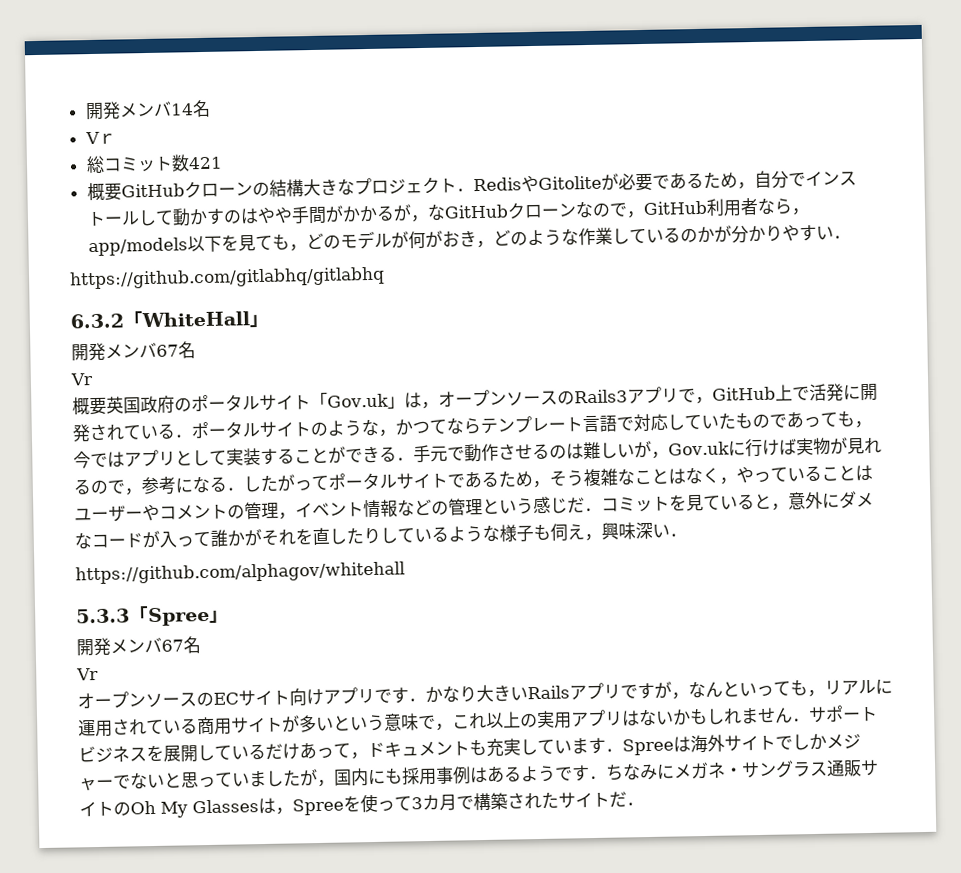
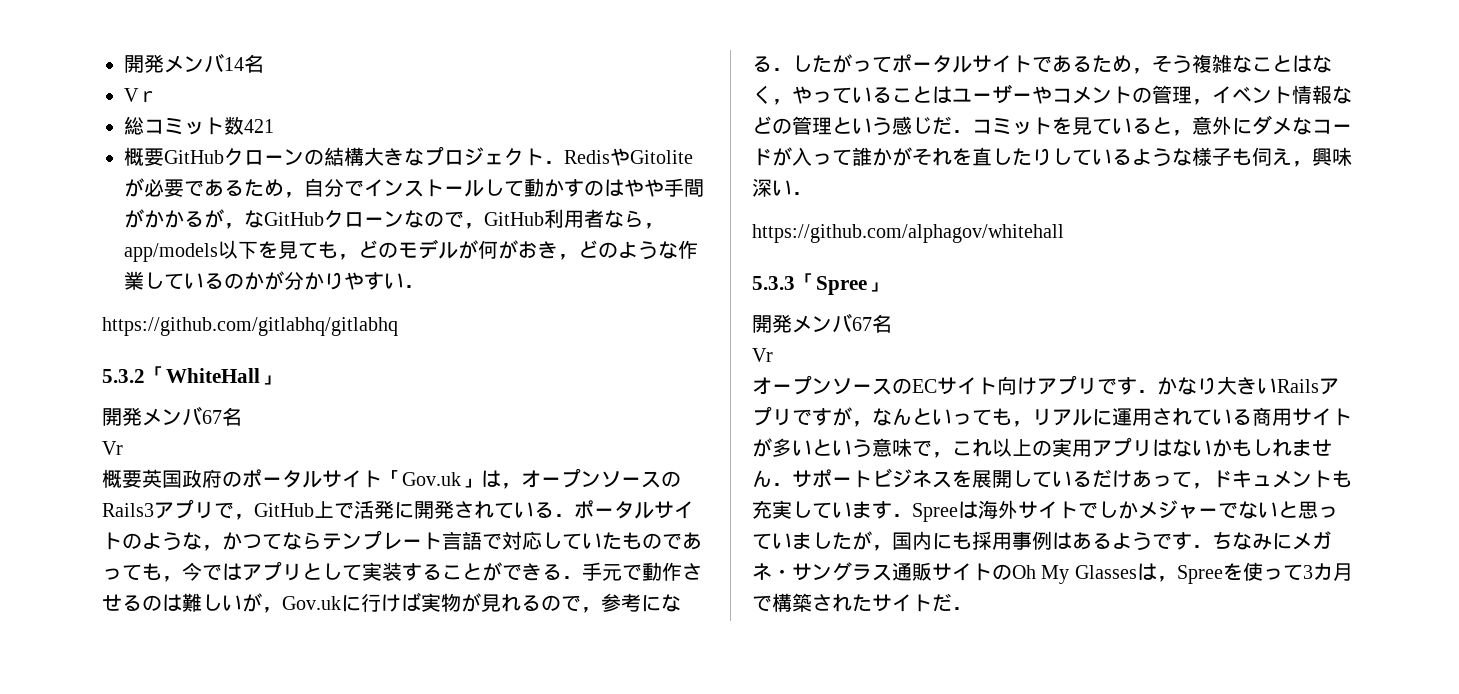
[70,313,124,329] 6.3.2 -> [102,369,145,383] 5.3.2

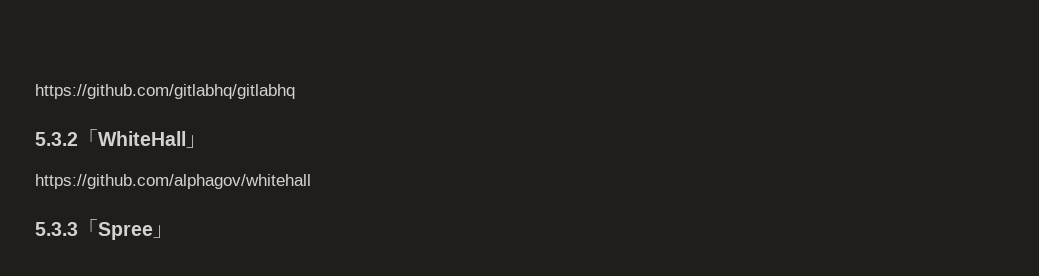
[124,53,264,73] [124,88,158,102] [124,116,274,135] [124,146,693,166] [124,178,704,198] [124,209,664,229] [124,239,698,262] [124,271,424,290] [102,317,398,336] [102,366,281,385] [102,406,242,426] [102,441,123,455] [102,468,681,489] [102,499,694,520] [102,530,702,551] [102,561,702,582] [102,592,681,613] [752,54,1332,74] [752,84,1352,105] [752,115,1352,136] [752,147,1352,167] [752,178,812,197] [752,224,1064,243] [752,273,888,295] [752,313,892,333] [752,348,773,362] [752,375,1339,395] [752,406,1352,427] [752,437,1332,458] [752,468,1352,489] [752,500,1338,522] [752,531,1332,551] [752,562,1353,584] [752,593,972,612] 開発メンバ14名 // Vｒ // 総コミット数421 // 概要GitHubクローンの結構大きなプロジェクト．RedisやGitoliteが必要であるため，自分でインストールして動かすのはやや手間がかかるが，なGitHubクローンなので，GitHub利用者なら，app/models以下を見ても，どのモデルが何がおき，どのような作業しているのかが分かりやすい． // https://github.com/gitlabhq/gitlabhq // 5.3.2「WhiteHall」 // 開発メンバ67名 // Vr // 概要英国政府のポータルサイト「Gov.uk」は，オープンソースのRails3アプリで，GitHub上で活発に開発されている．ポータルサイトのような，かつてならテンプレート言語で対応していたものであっても，今ではアプリとして実装することができる．手元で動作させるのは難しいが，Gov.ukに行けば実物が見れるので，参考になる．したがってポータルサイトであるため，そう複雑なことはなく，やっていることはユーザーやコメントの管理，イベント情報などの管理という感じだ．コミットを見ていると，意外にダメなコードが入って誰かがそれを直したりしているような様子も伺え，興味深い． // https://github.com/alphagov/whitehall // 5.3.3「Spree」 // 開発メンバ67名 // Vr // オープンソースのECサイト向けアプリです．かなり大きいRailsアプリですが，なんといっても，リアルに運用されている商用サイトが多いという意味で，これ以上の実用アプリはないかもしれません．サポートビジネスを展開しているだけあって，ドキュメントも充実しています．Spreeは海外サイトでしかメジャーでないと思っていましたが，国内にも採用事例はあるようです．ちなみにメガネ・サングラス通販サイトのOh My Glassesは，Spreeを使って3カ月で構築されたサイトだ． -> [35,84,295,99] [35,129,206,148] [35,174,311,189] [35,219,173,240] https://github.com/gitlabhq/gitlabhq // 5.3.2「WhiteHall」 // https://github.com/alphagov/whitehall // 5.3.3「Spree」

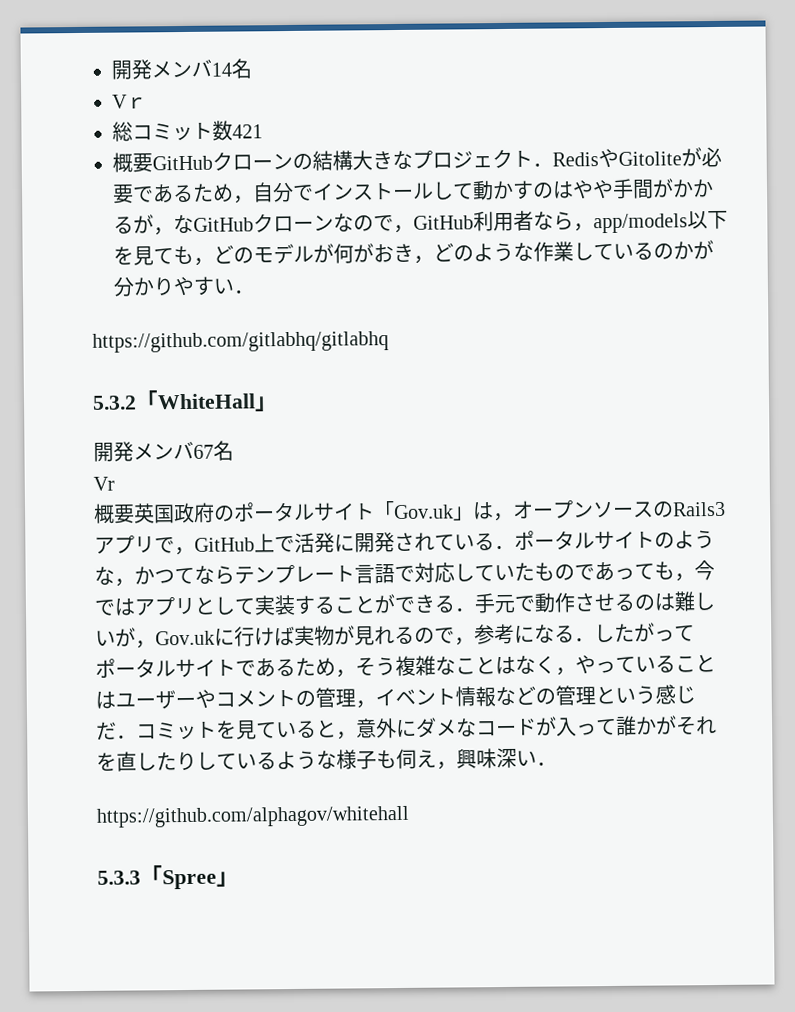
[35,84,295,99] [35,129,206,148] https://github.com/gitlabhq/gitlabhq // 5.3.2「WhiteHall」 -> [111,58,252,80] [112,94,147,109] [112,120,263,142] [112,146,722,173] [112,178,714,204] [113,210,728,236] [113,240,714,266] [113,276,254,297] [92,331,389,353] [92,390,278,412] [93,440,234,462] [93,476,115,491] [93,500,726,524] [94,530,715,556] [94,560,715,587] [94,591,715,616] [95,622,695,649] [95,654,716,678] [95,684,696,710] [96,715,717,741] [96,747,557,772] 開発メンバ14名 // Vｒ // 総コミット数421 // 概要GitHubクローンの結構大きなプロジェクト．RedisやGitoliteが必要であるため，自分でインストールして動かすのはやや手間がかかるが，なGitHubクローンなので，GitHub利用者なら，app/models以下を見ても，どのモデルが何がおき，どのような作業しているのかが分かりやすい． // https://github.com/gitlabhq/gitlabhq // 5.3.2「WhiteHall」 // 開発メンバ67名 // Vr // 概要英国政府のポータルサイト「Gov.uk」は，オープンソースのRails3アプリで，GitHub上で活発に開発されている．ポータルサイトのような，かつてならテンプレート言語で対応していたものであっても，今ではアプリとして実装することができる．手元で動作させるのは難しいが，Gov.ukに行けば実物が見れるので，参考になる．したがってポータルサイトであるため，そう複雑なことはなく，やっていることはユーザーやコメントの管理，イベント情報などの管理という感じだ．コミットを見ていると，意外にダメなコードが入って誰かがそれを直したりしているような様子も伺え，興味深い．

